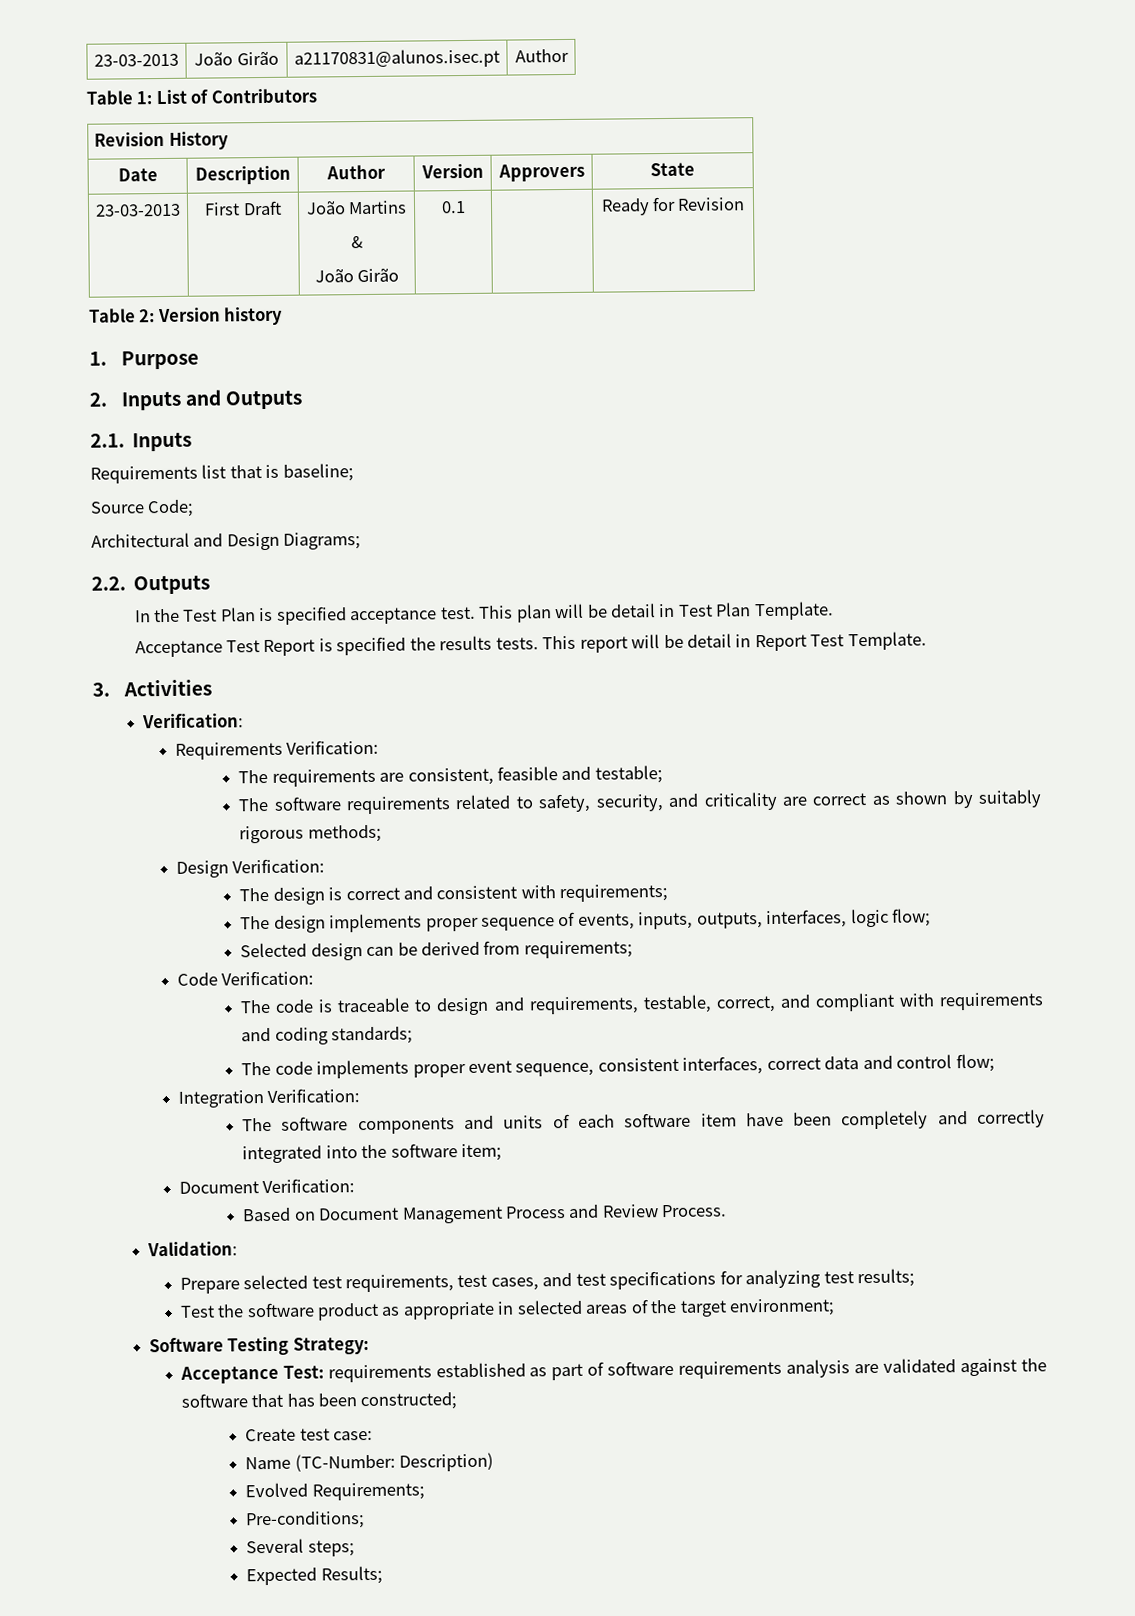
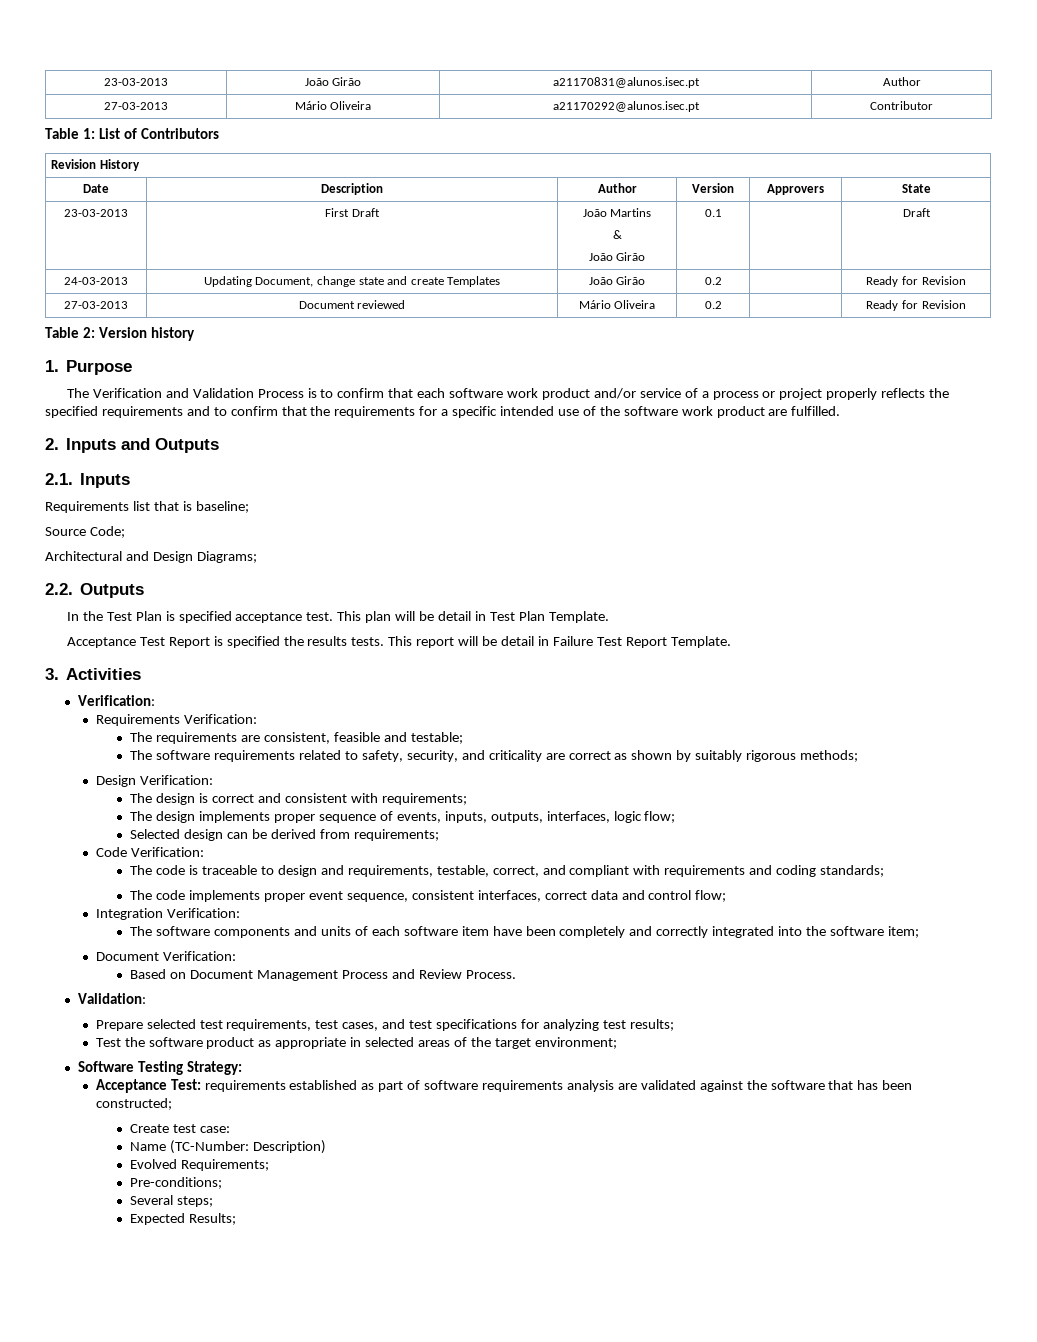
(569, 55) none -> [104,102,168,110] [294,101,372,110] [552,101,700,112] [869,101,933,110] // 27-03-2013 | Mário Oliveira | a21170292@alunos.isec.pt | Contributor
(466, 207) none -> [902,208,931,217] [64,277,128,285] [203,276,501,287] [588,276,646,285] [704,277,722,285] [866,276,966,287] [64,301,128,309] [298,300,406,309] [578,300,656,309] [704,301,722,309] | Draft // 24-03-2013 | Updating Document, change state and create Templates | João Girão | 0.2 | | Ready for Revision // 27-03-2013 | Document reviewed | Mário Oliveira | 0.2 |
(199, 360) none -> [66,388,950,400] [45,406,841,418] // The Verification and Validation Process is to confirm that each software work product and/or service of a process or project properly reflects the specified requirements and to confirm that the requirements for a specific intended use of the software work product are fulfilled.
[754,634,845,652] Report Test -> [552,636,667,648] Failure Test Report

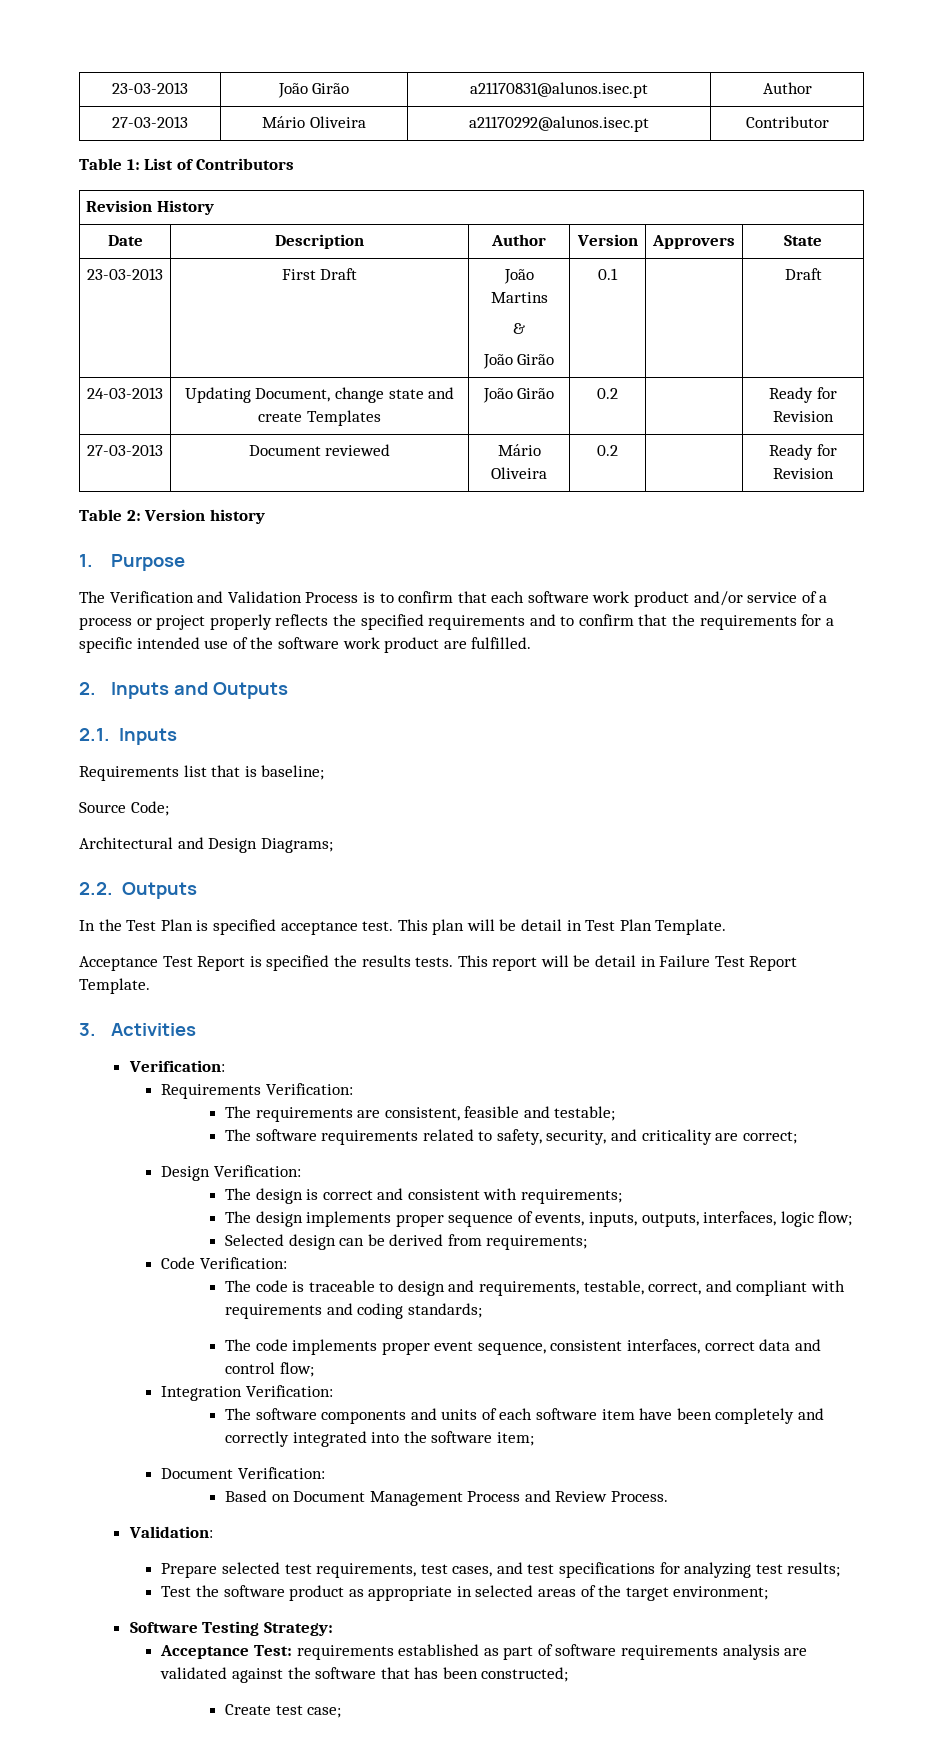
[568,750,859,762] correct as shown by suitably rigorous methods; -> [742,1131,797,1144] correct;
[200,1126,231,1133] [130,1140,327,1154] [130,1159,270,1171] [130,1177,223,1189] [130,1195,214,1207] [130,1213,237,1225] case: // Name (TC-Number: Description) // Evolved Requirements; // Pre-conditions; // Several steps; // Expected Results; -> [307,1707,342,1718] case;

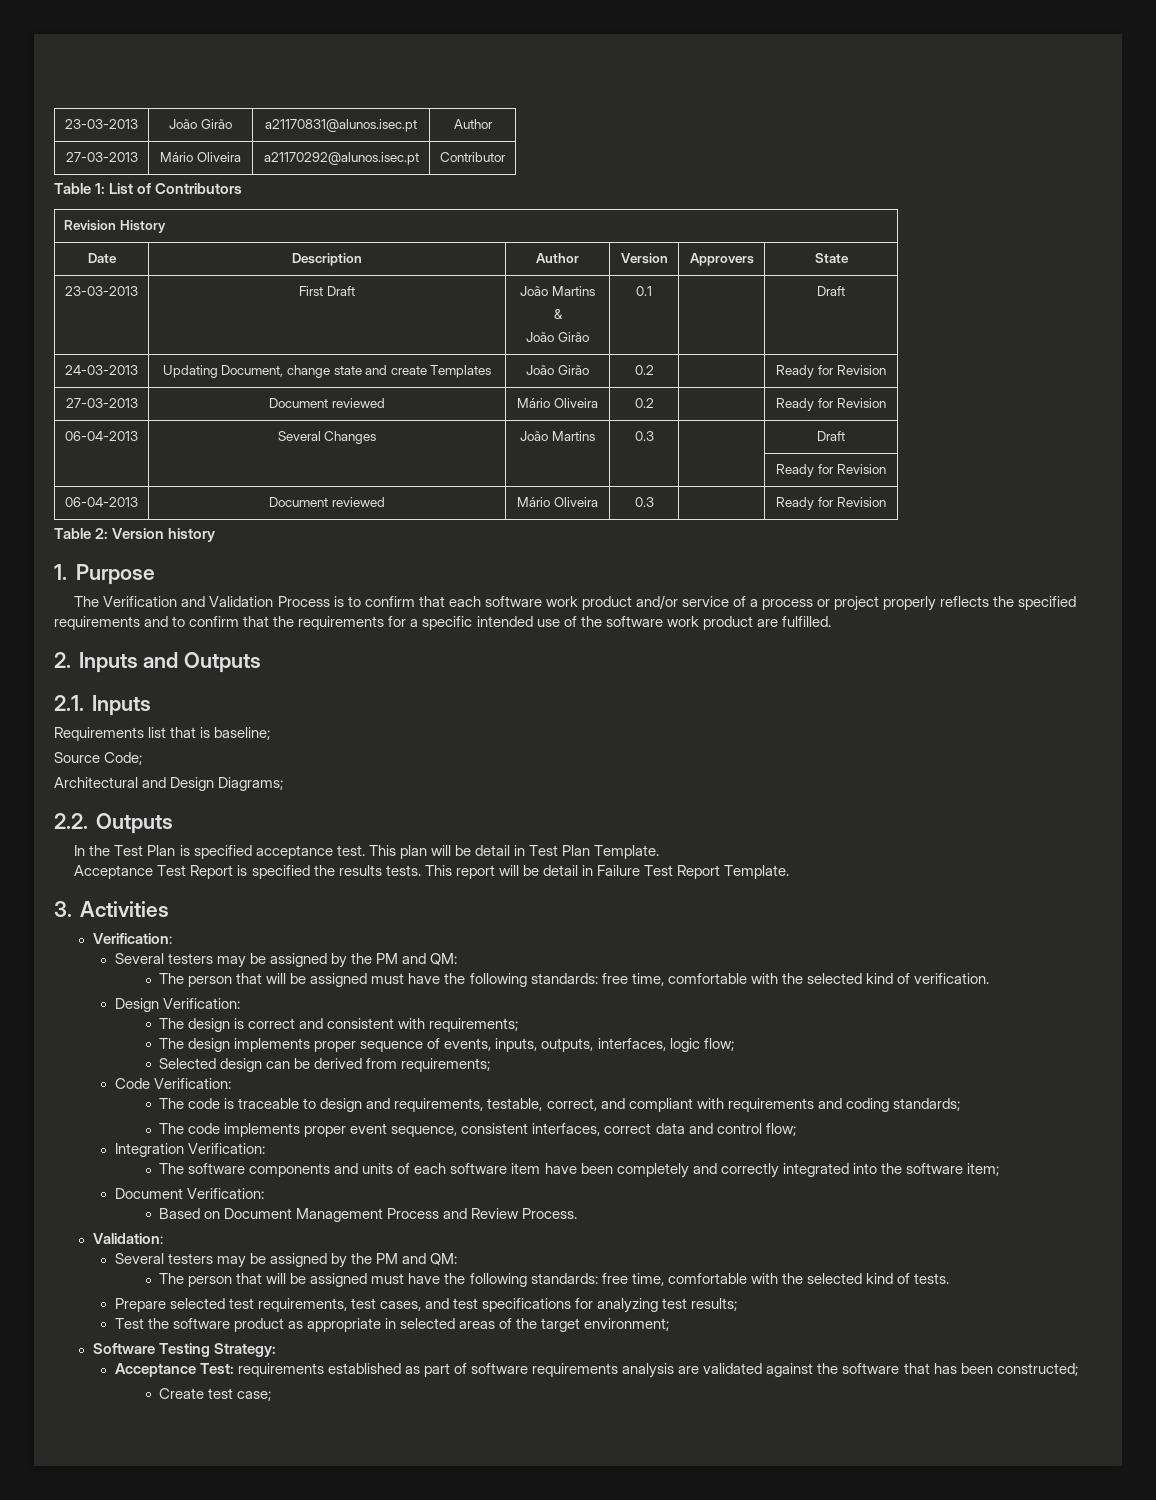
(834, 473) none -> [65,431,138,441] [277,431,377,444] [520,431,595,441] [634,431,654,441] [817,431,845,441] [776,464,886,477] [65,497,138,507] [269,497,385,507] [517,497,598,507] [634,497,654,507] [776,497,886,510] // 06-04-2013 | Several Changes | João Martins | 0.3 | | Draft // | | | | | Ready for Revision // 06-04-2013 | Document reviewed | Mário Oliveira | 0.3 | | Ready for Revision
[161,1083,353,1099] [224,1106,616,1122] [224,1129,797,1145] Requirements Verification: // The requirements are consistent, feasible and testable; // The software requirements related to safety, security, and criticality are correct; -> [114,953,458,968] [159,973,990,987] Several testers may be assigned by the PM and QM: // The person that will be assigned must have the following standards: free time, comfortable with the selected kind of verification.
(213, 1532) none -> [114,1253,458,1268] [159,1273,950,1287] // Several testers may be assigned by the PM and QM: // The person that will be assigned must have the following standards: free time, comfortable with the selected kind of tests.

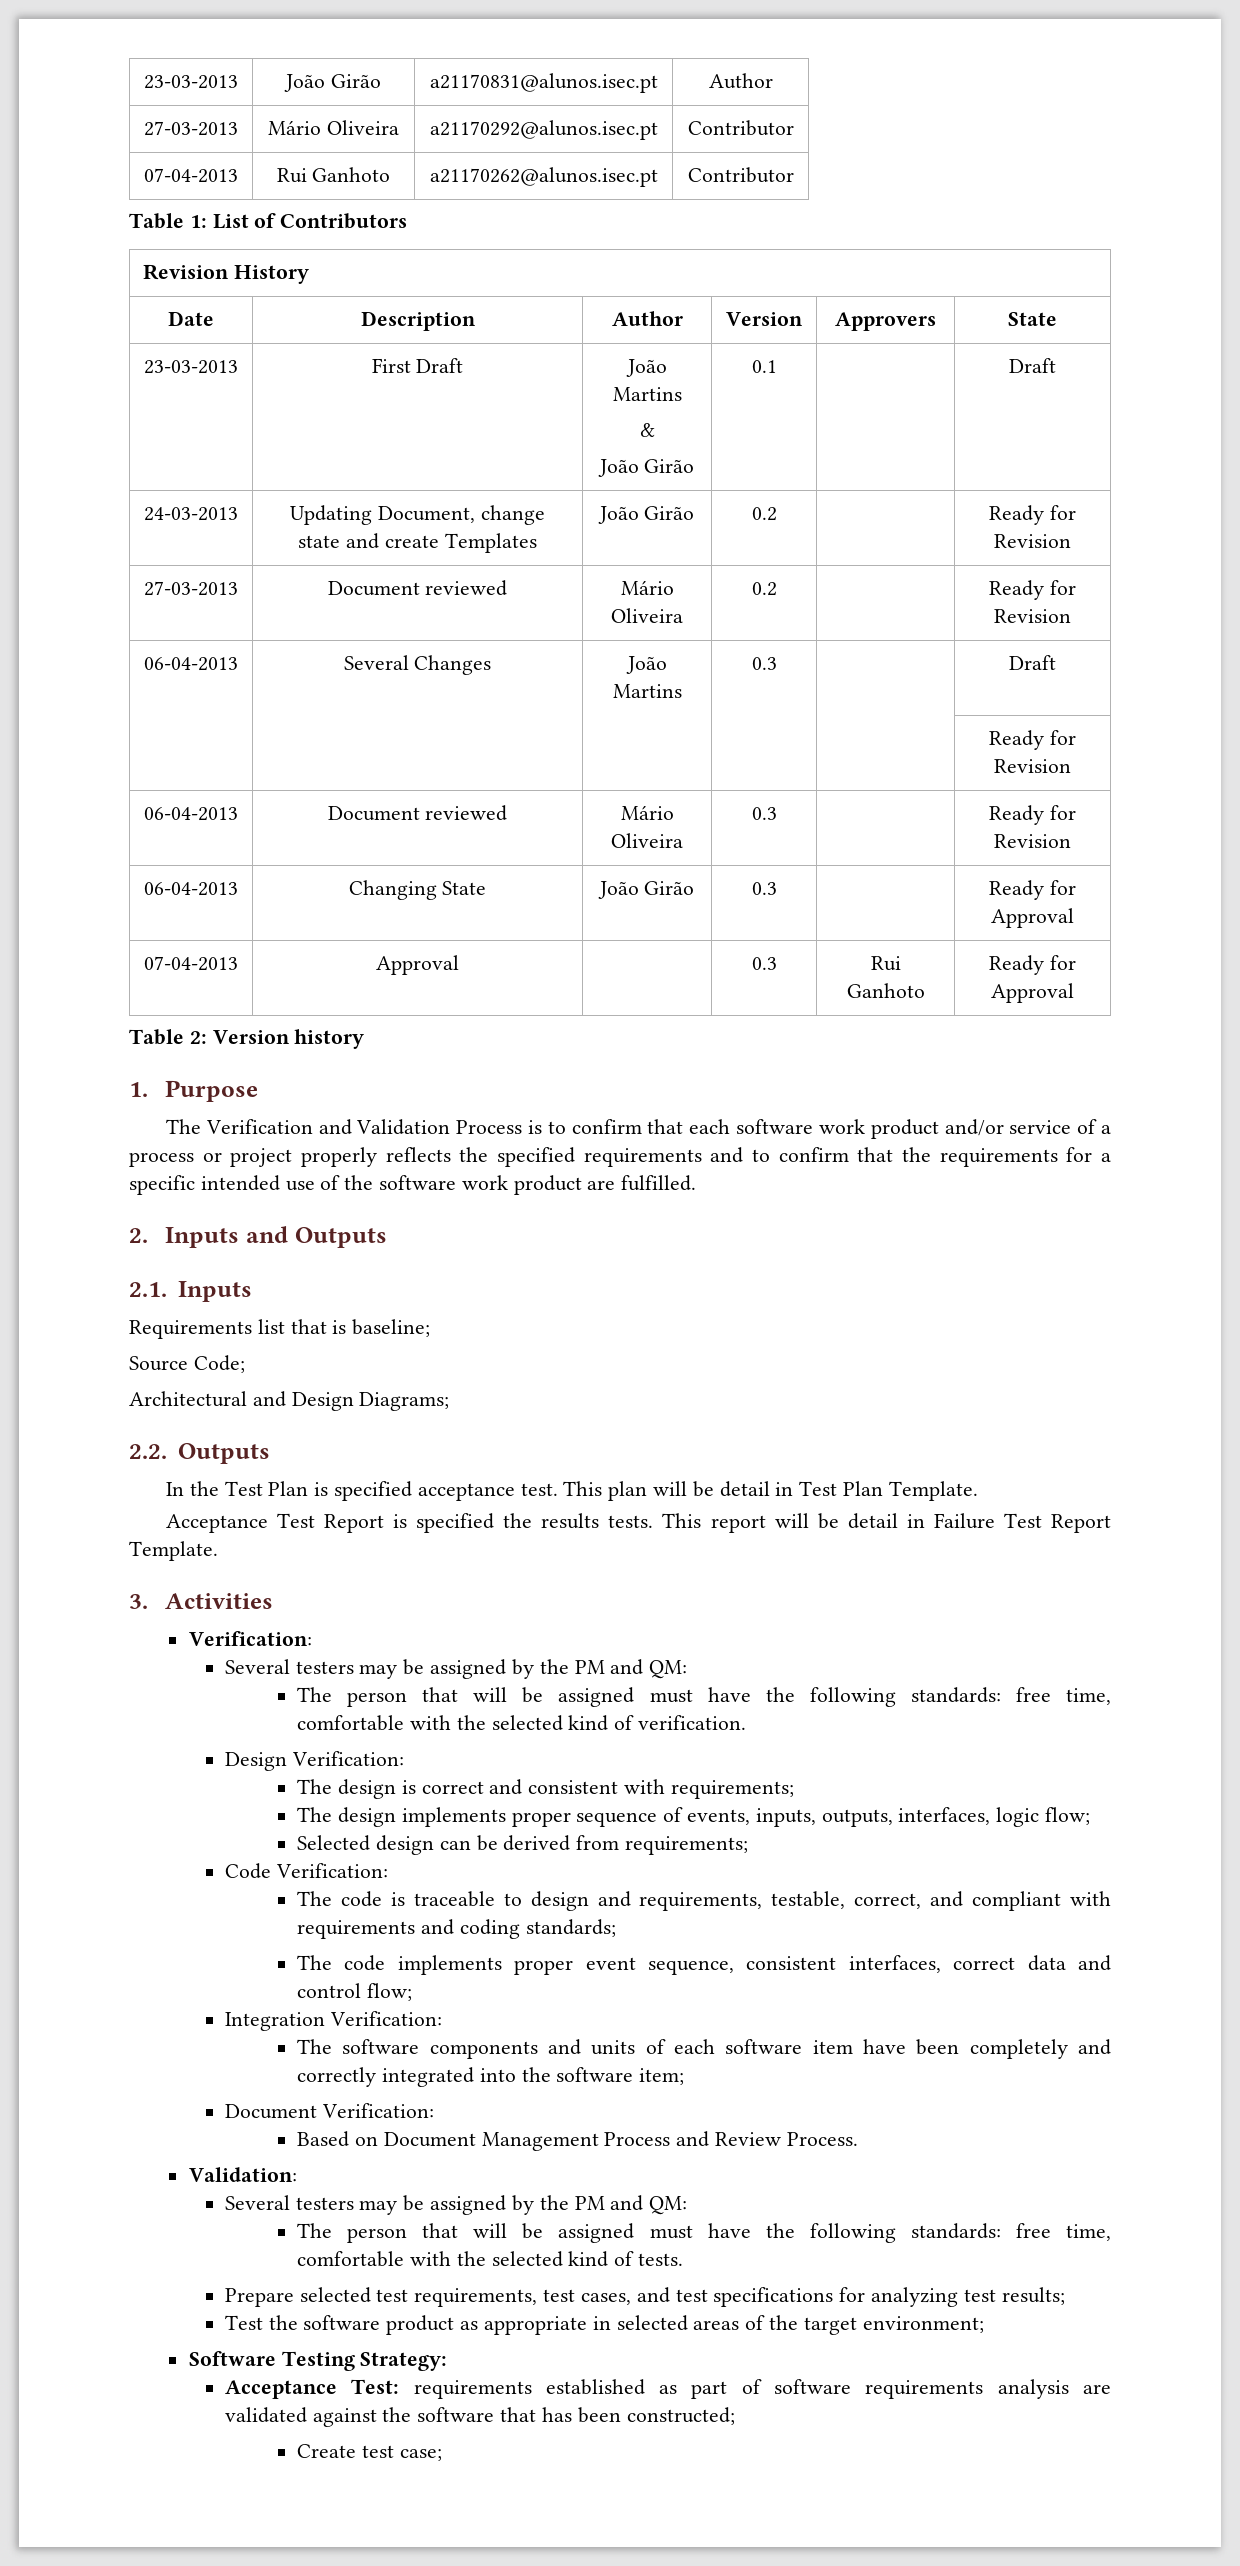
(507, 157) none -> [144,168,238,183] [276,167,391,183] [429,167,658,187] [687,167,794,183] // 07-04-2013 | Rui Ganhoto | a21170262@alunos.isec.pt | Contributor
(886, 502) none -> [144,882,238,896] [348,880,487,900] [597,881,695,899] [751,882,777,895] [989,880,1076,900] [991,908,1074,928] [144,956,238,971] [376,955,459,975] [751,957,777,970] [870,956,901,971] [846,983,925,998] [989,955,1076,975] [991,983,1074,1003] // 06-04-2013 | Changing State | João Girão | 0.3 | | Ready for Approval // 07-04-2013 | Approval | | 0.3 | Rui Ganhoto | Ready for Approval

